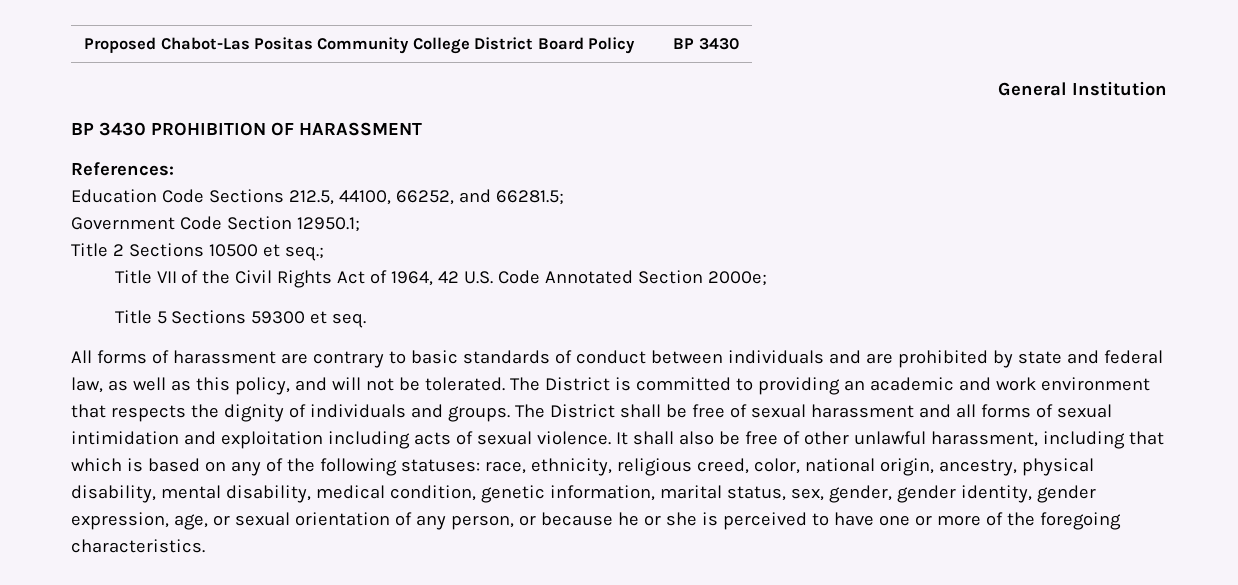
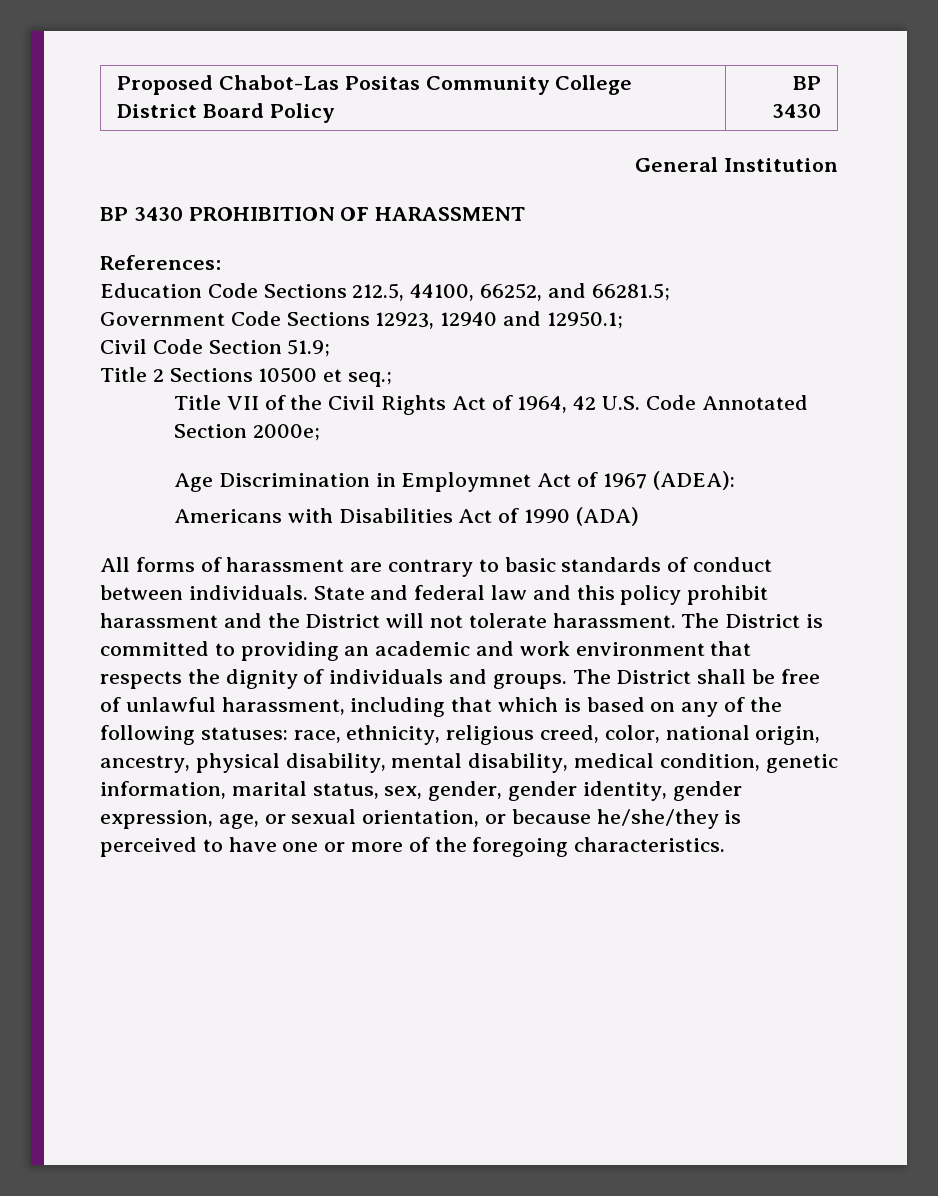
[226,216,360,232] Section 12950.1; -> [286,311,623,329] [100,339,331,357] Sections 12923, 12940 and 12950.1; // Civil Code Section 51.9;
[114,310,367,328] Title 5 Sections 59300 et seq. -> [173,471,735,492] [173,507,639,526] Age Discrimination in Employmnet Act of 1967 (ADEA): // Americans with Disabilities Act of 1990 (ADA)
[727,350,1163,368] [71,377,505,395] individuals and are prohibited by state and federal law, as well as this policy, and will not be tolerated. -> [188,585,769,605] [100,613,676,628] individuals. State and federal law and this policy prohibit harassment and the District will not tolerate harassment.
[750,404,1112,418] [71,431,849,449] sexual harassment and all forms of sexual intimidation and exploitation including acts of sexual violence. It shall also be free of other -> (121, 704) none
[294,512,697,530] orientation of any person, or because he or she -> [362,809,719,829] orientation, or because he/she/they

